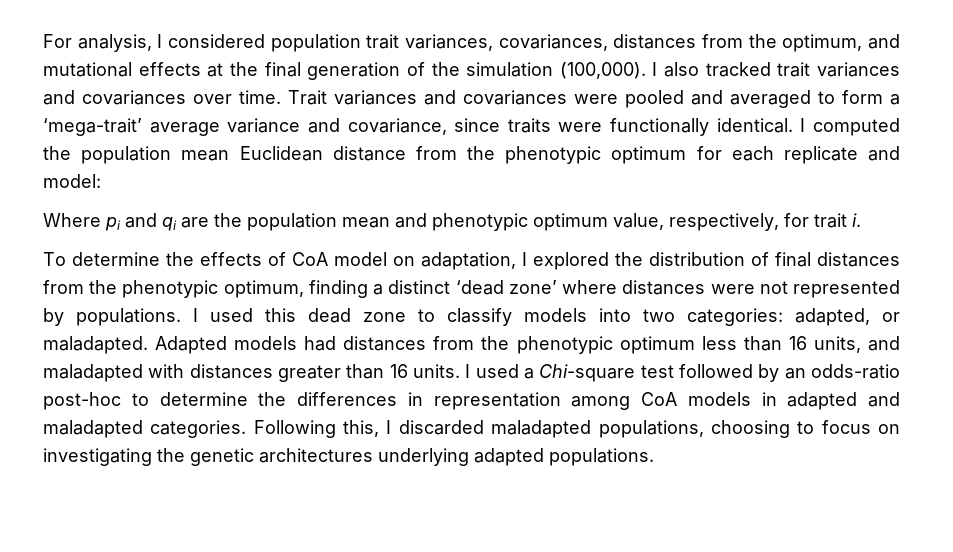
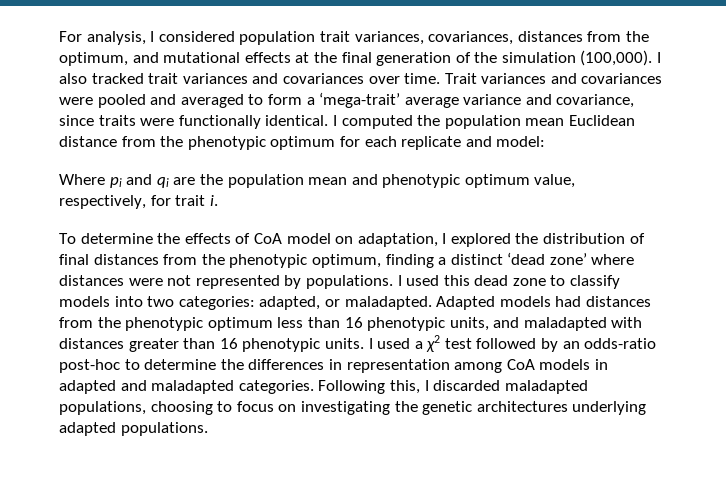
(807, 343) none -> [367,317,446,331] phenotypic
(408, 371) none -> [242,338,321,352] phenotypic
[539,364,636,382] Chi-square -> [426,335,441,352] χ2

